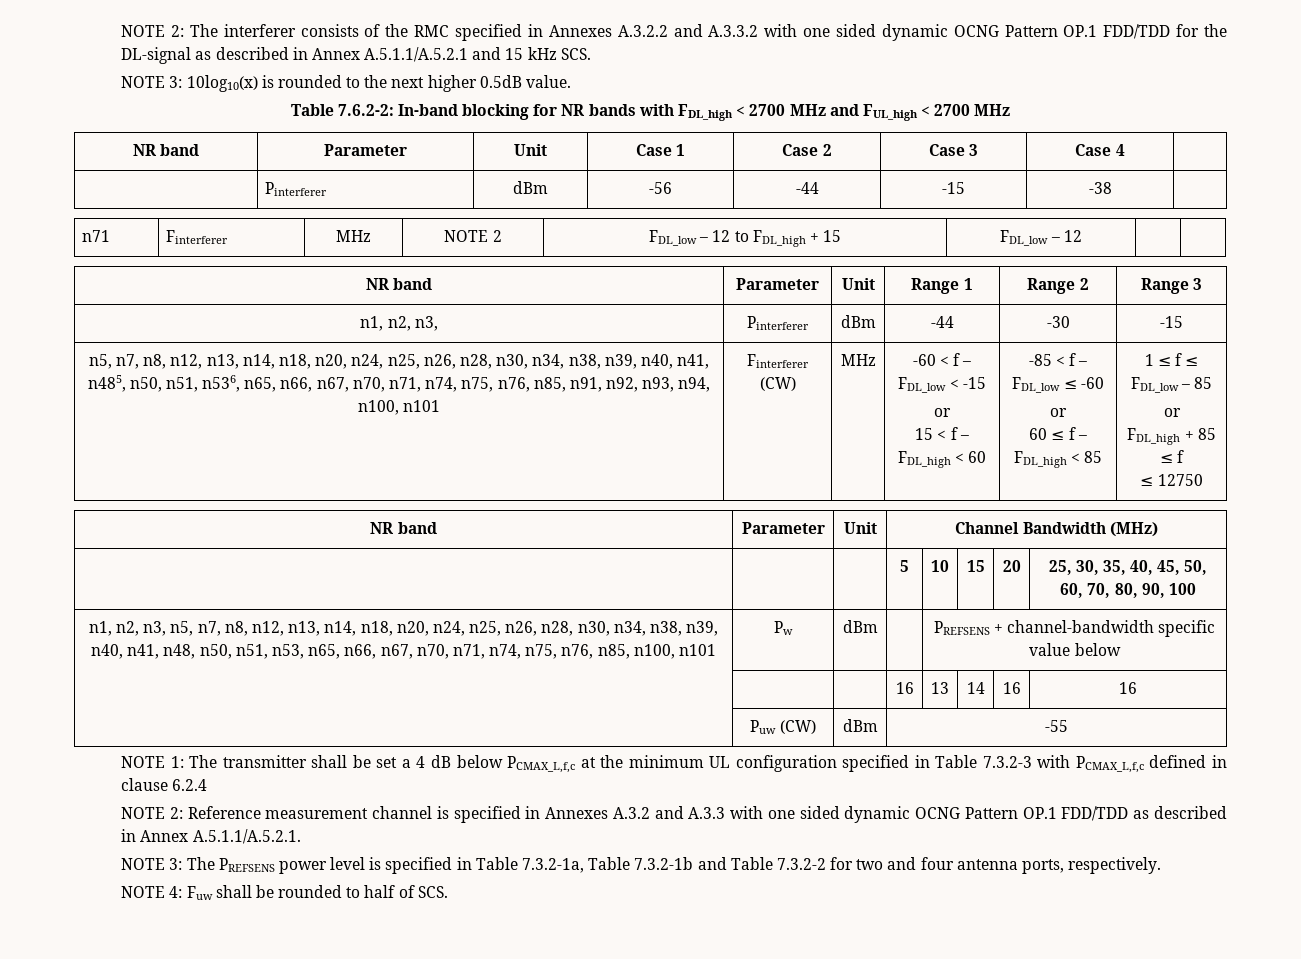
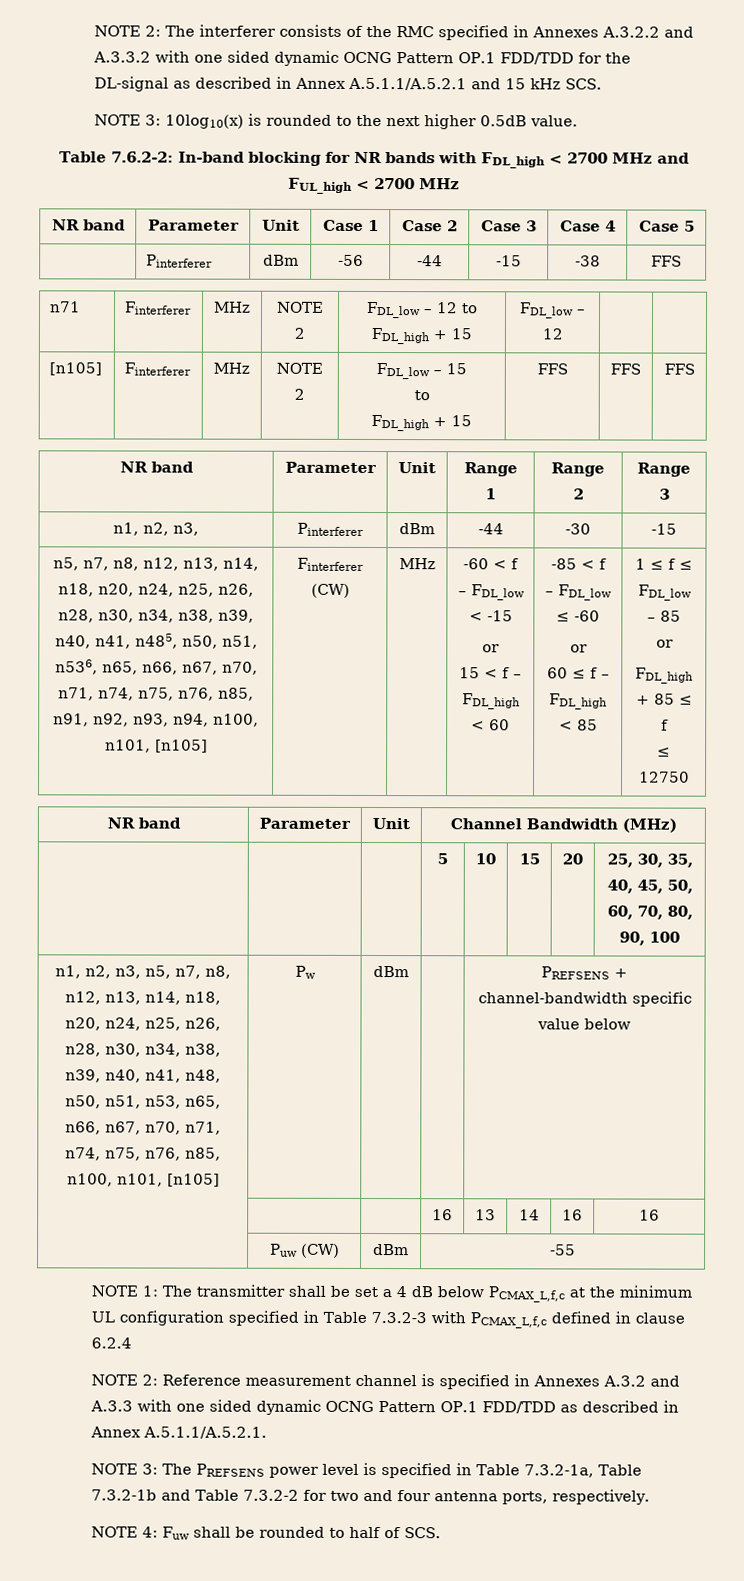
(1125, 150) none -> [638,220,695,232] Case 5
(1112, 188) none -> [651,255,682,267] FFS
(1082, 236) none -> [49,362,103,376] [124,362,192,376] [213,362,250,374] [276,362,323,374] [294,388,305,400] [376,363,467,380] [413,390,430,401] [371,414,472,432] [536,363,568,375] [610,363,641,375] [663,363,695,375] // [n105] | Finterferer | MHz | NOTE 2 | FDL_low – 15 // to // FDL_high + 15 | FFS | FFS | FFS
[403,400,441,412] n101 -> [104,739,208,753] n101, [n105]
[678,644,716,656] n101 -> [116,1173,220,1187] n101, [n105]

